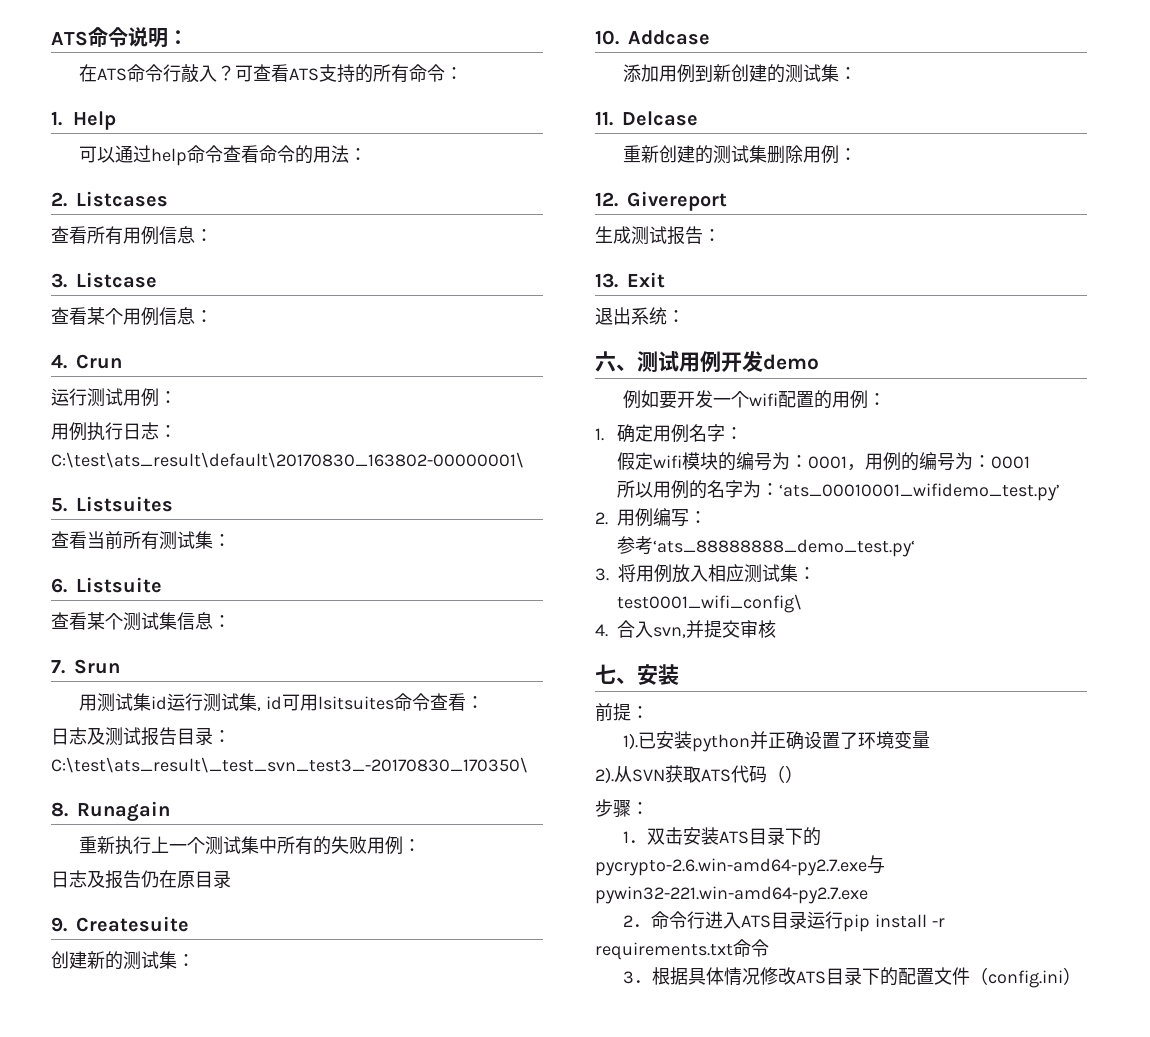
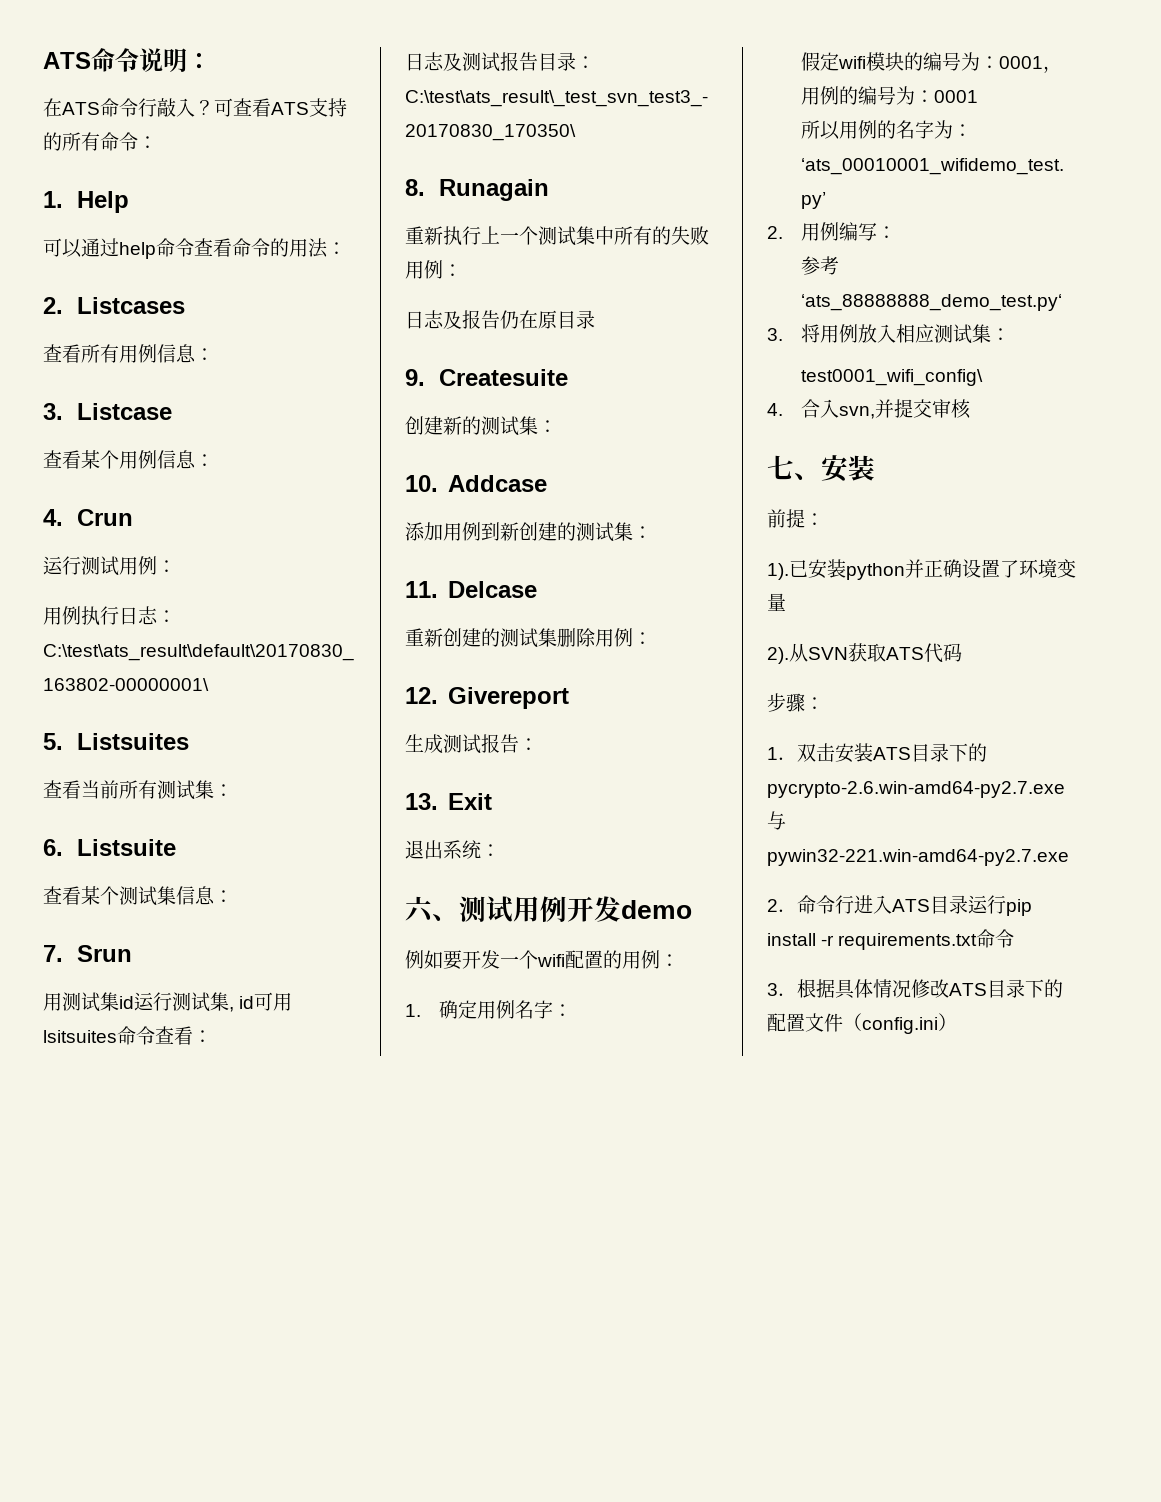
[767,765,803,783] （） -> (962, 652) none

